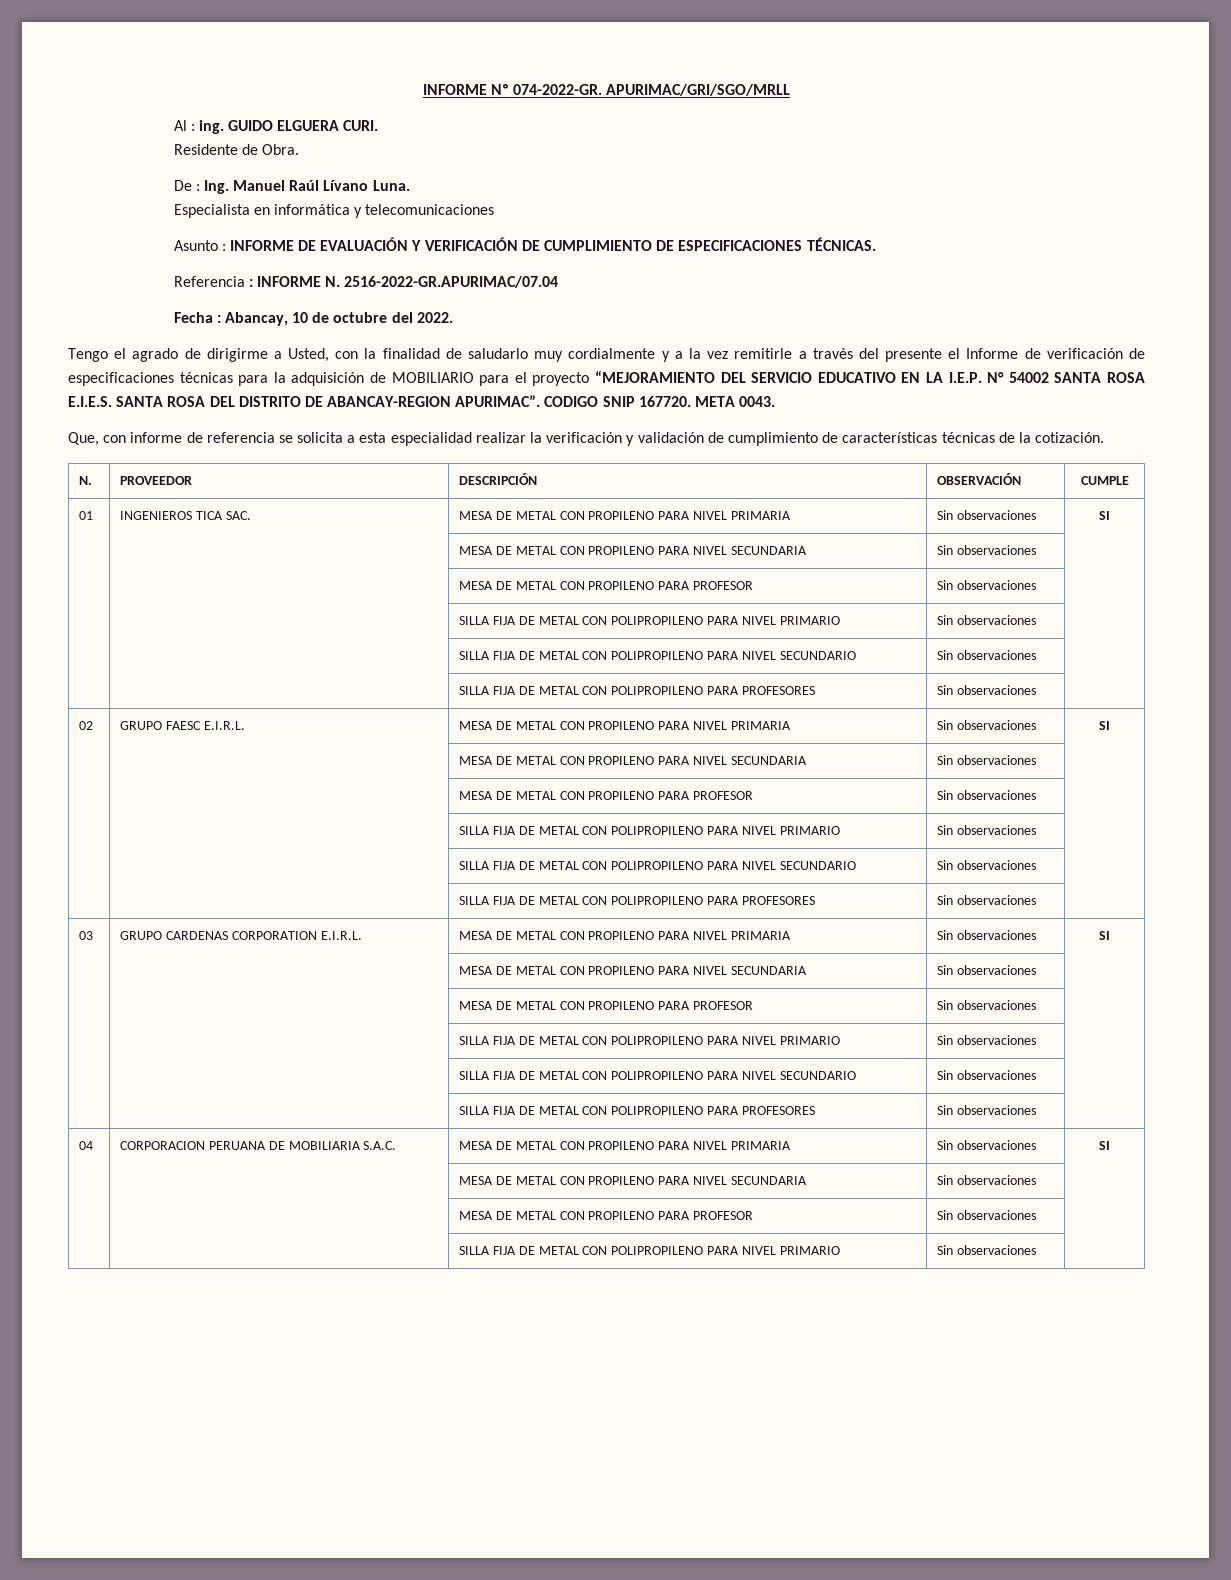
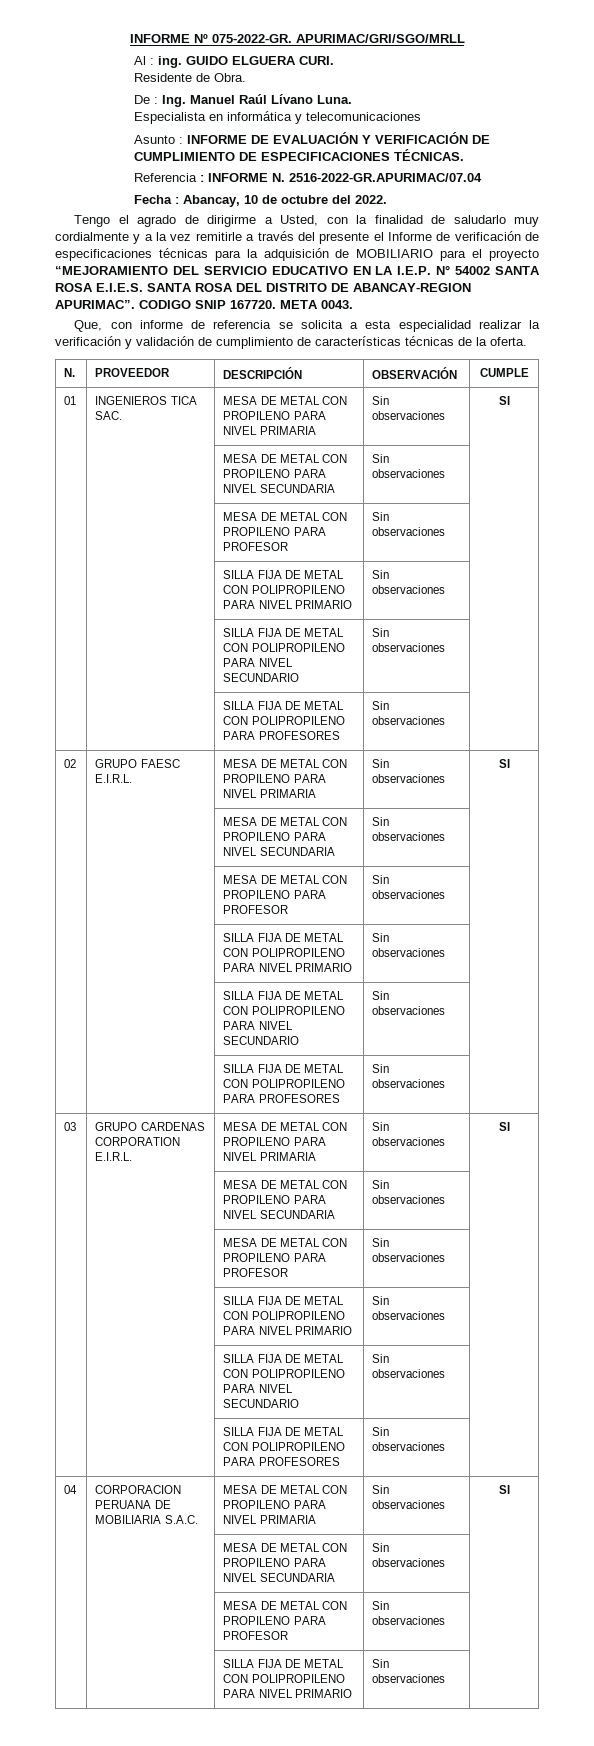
[513,84,603,95] 074-2022-GR. -> [211,34,292,43] 075-2022-GR.
[1035,432,1105,443] cotización. -> [490,337,527,346] oferta.

